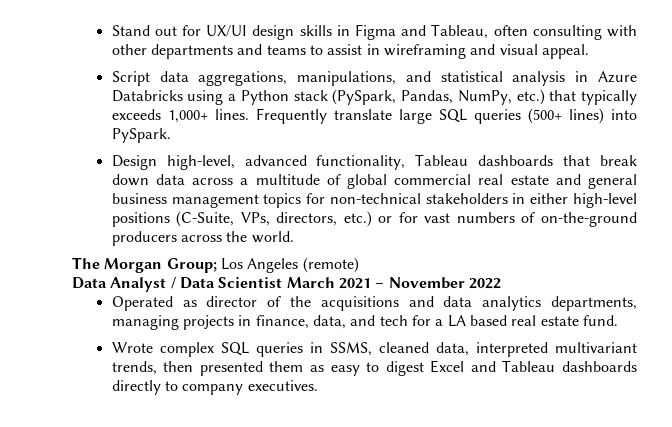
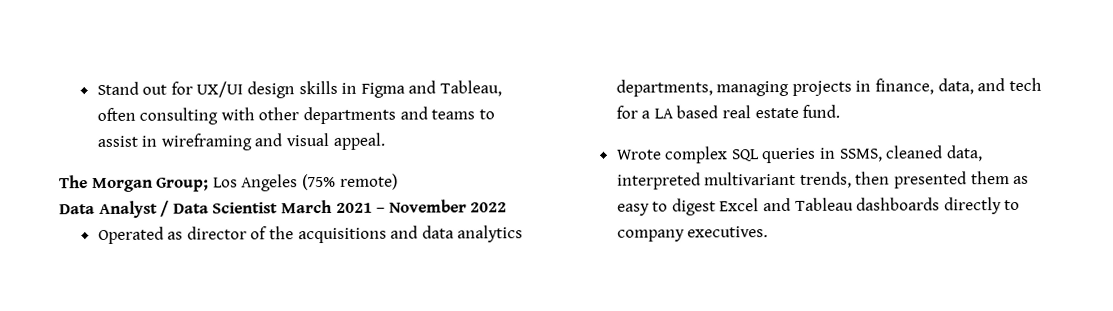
[111,71,637,86] [111,89,637,105] [111,108,637,124] [111,128,171,143] [111,154,637,170] [111,174,637,189] [111,193,637,208] [111,211,637,227] [111,231,294,246] // Script data aggregations, manipulations, and statistical analysis in Azure Databricks using a Python stack (PySpark, Pandas, NumPy, etc.) that typically exceeds 1,000+ lines. Frequently translate large SQL queries (500+ lines) into PySpark. // Design high-level, advanced functionality, Tableau dashboards that break down data across a multitude of global commercial real estate and general business management topics for non-technical stakeholders in either high-level positions (C-Suite, VPs, directors, etc.) or for vast numbers of on-the-ground producers across the world. -> (385, 141) none
[302,257,359,273] (remote) -> [301,173,398,191] (75% remote)

